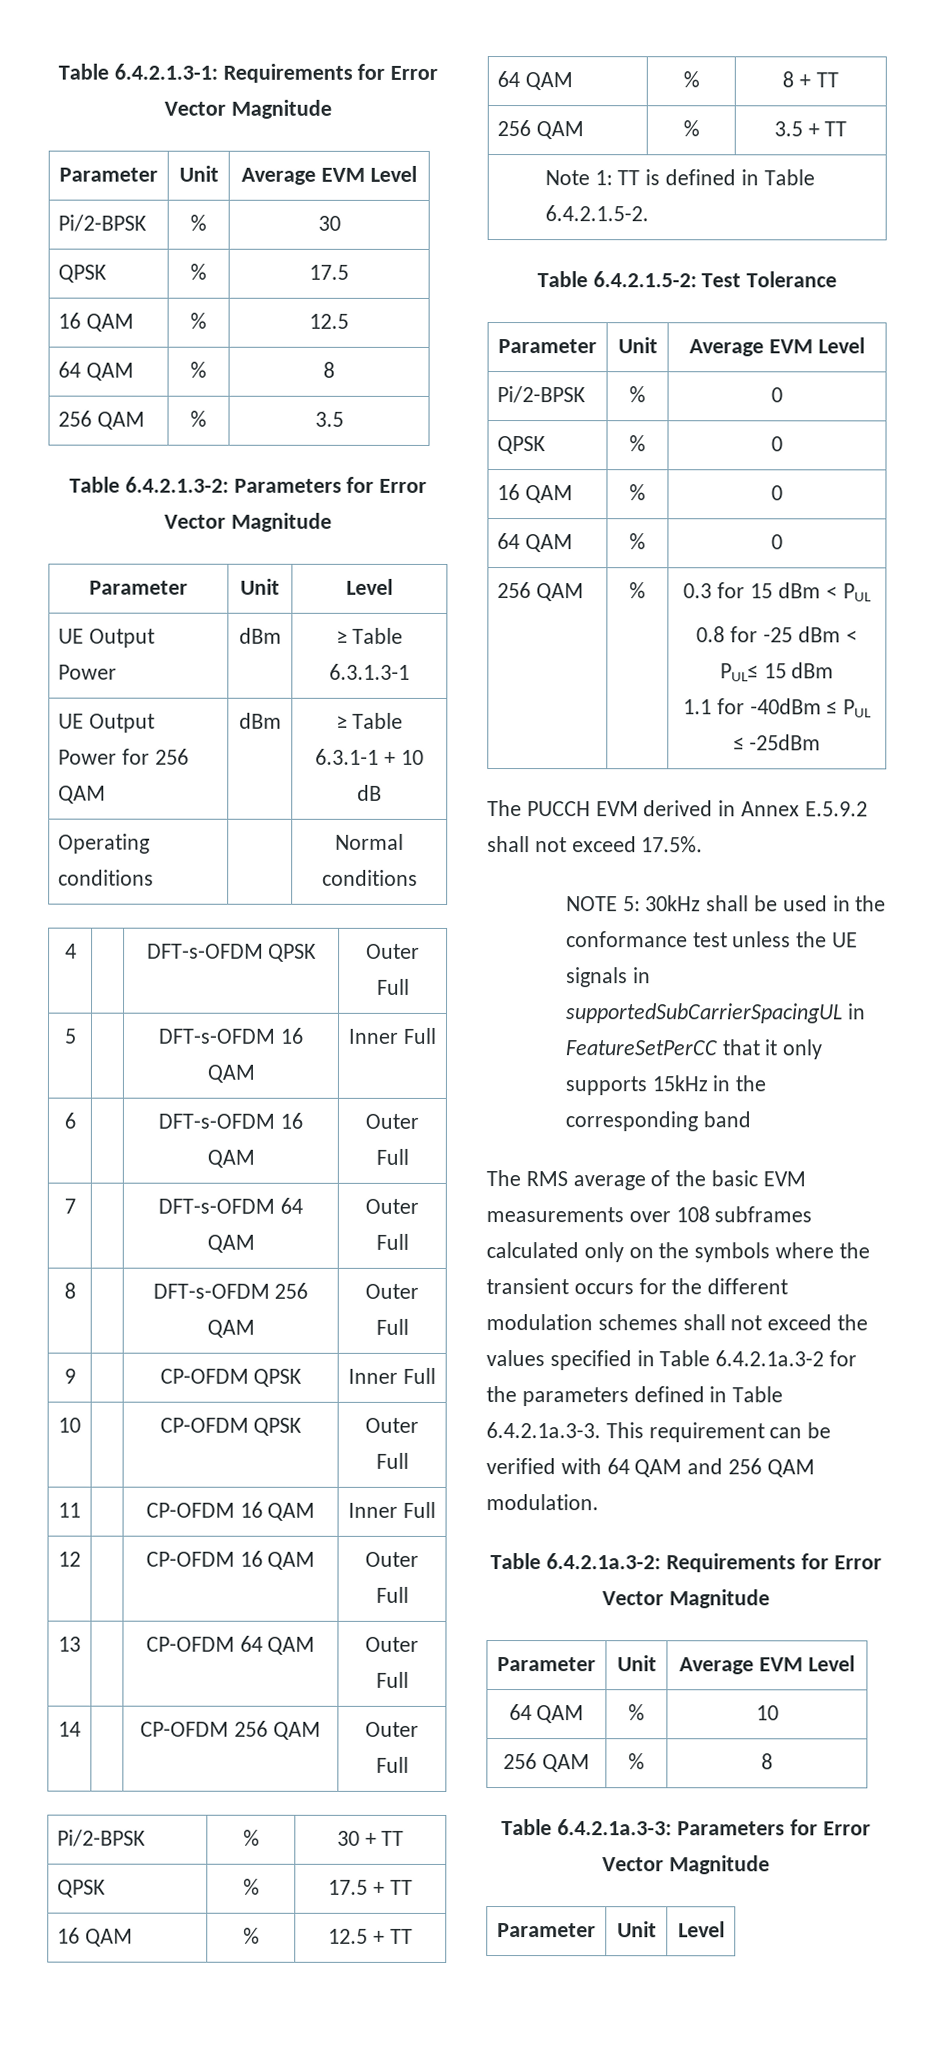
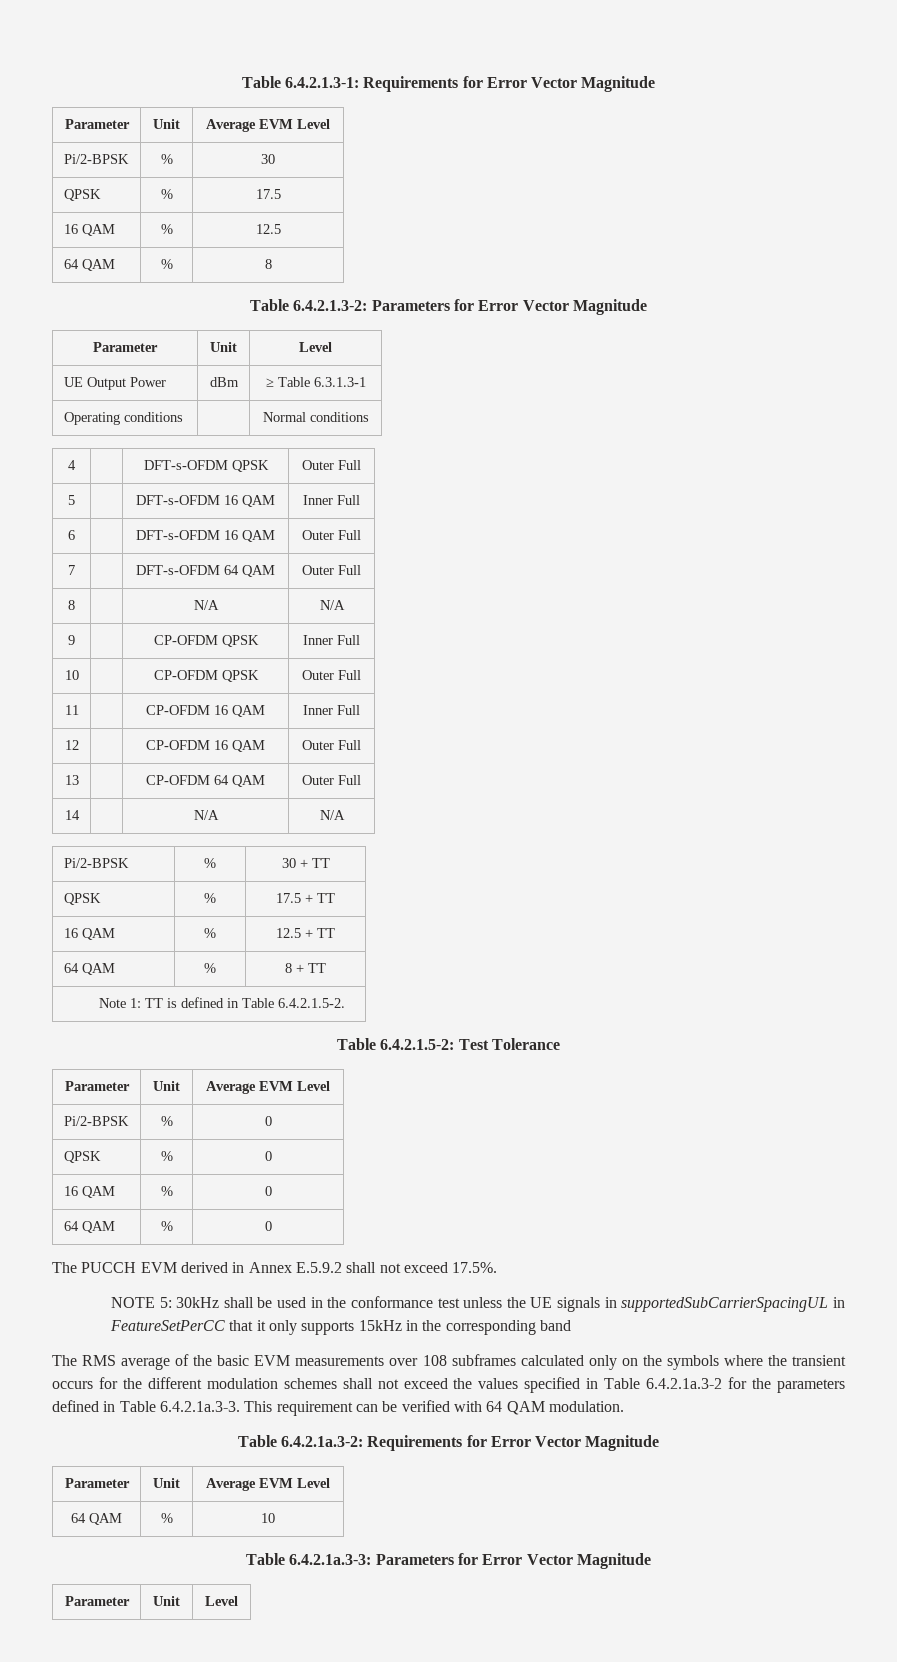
[58,410,146,430] [190,410,207,427] [314,411,344,427] // 256 QAM | % | 3.5 -> (272, 264) none
[58,713,156,733] [58,748,190,765] [58,785,107,804] [238,712,282,729] [335,712,404,729] [315,748,424,765] [357,784,382,801] // UE Output Power for 256 QAM | dBm | ≥ Table 6.3.1-1 + 10 dB -> (366, 382) none
[152,1282,309,1299] [206,1319,255,1338] [365,1283,419,1299] [375,1318,409,1335] DFT-s-OFDM 256 QAM | Outer Full -> [193,600,219,610] [319,600,345,610] N/A | N/A
[140,1720,321,1740] [365,1721,419,1737] [375,1756,409,1773] CP-OFDM 256 QAM | Outer Full -> [193,810,219,820] [319,810,345,820] N/A | N/A
[497,120,585,140] [682,120,700,137] [773,121,848,137] // 256 QAM | % | 3.5 + TT -> (326, 968) none
[497,582,585,602] [629,582,646,599] [683,582,872,602] [696,626,858,643] [719,662,835,682] [682,698,873,718] [732,734,822,751] // 256 QAM | % | 0.3 for 15 dBm < PUL // 0.8 for -25 dBm < PUL≤ 15 dBm // 1.1 for -40dBm ≤ PUL ≤ -25dBm -> (272, 1226) none
[687,1458,815,1478] and 256 QAM -> (545, 1408) none
[503,1753,590,1773] [628,1753,645,1770] [761,1753,773,1770] // 256 QAM | % | 8 -> (275, 1518) none

